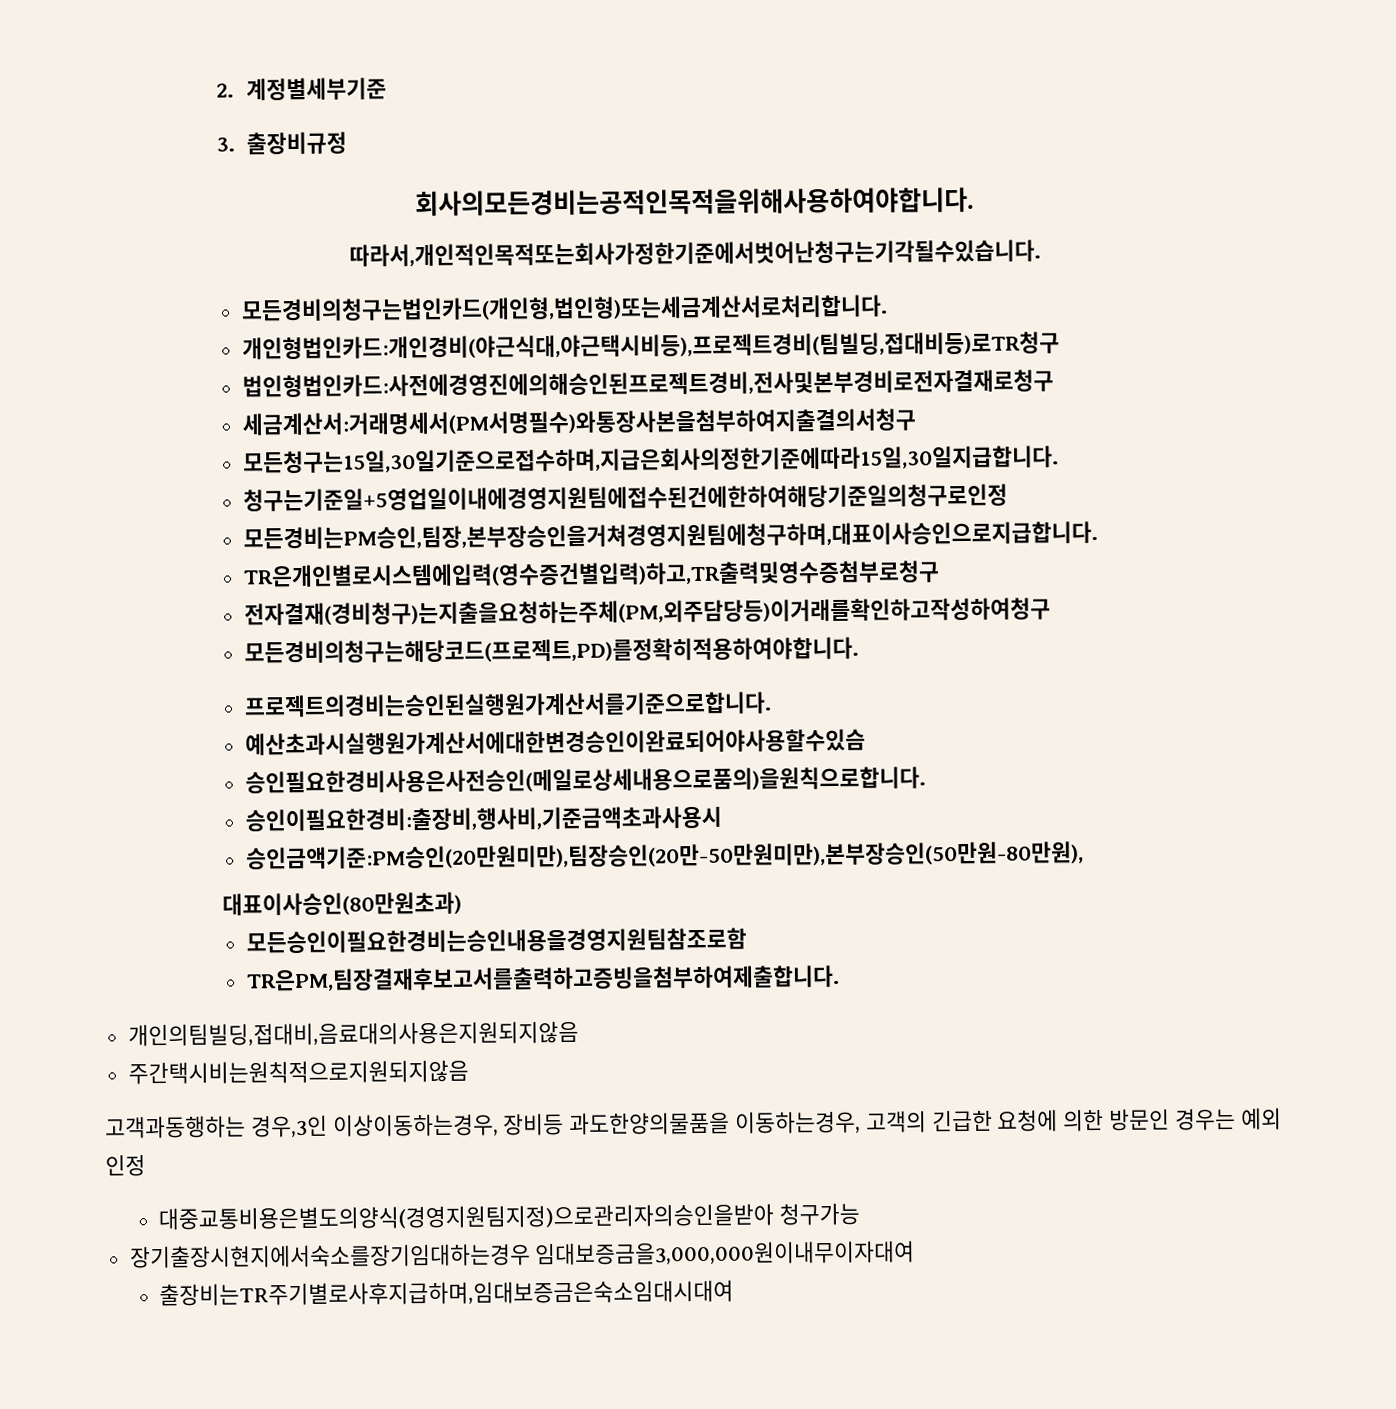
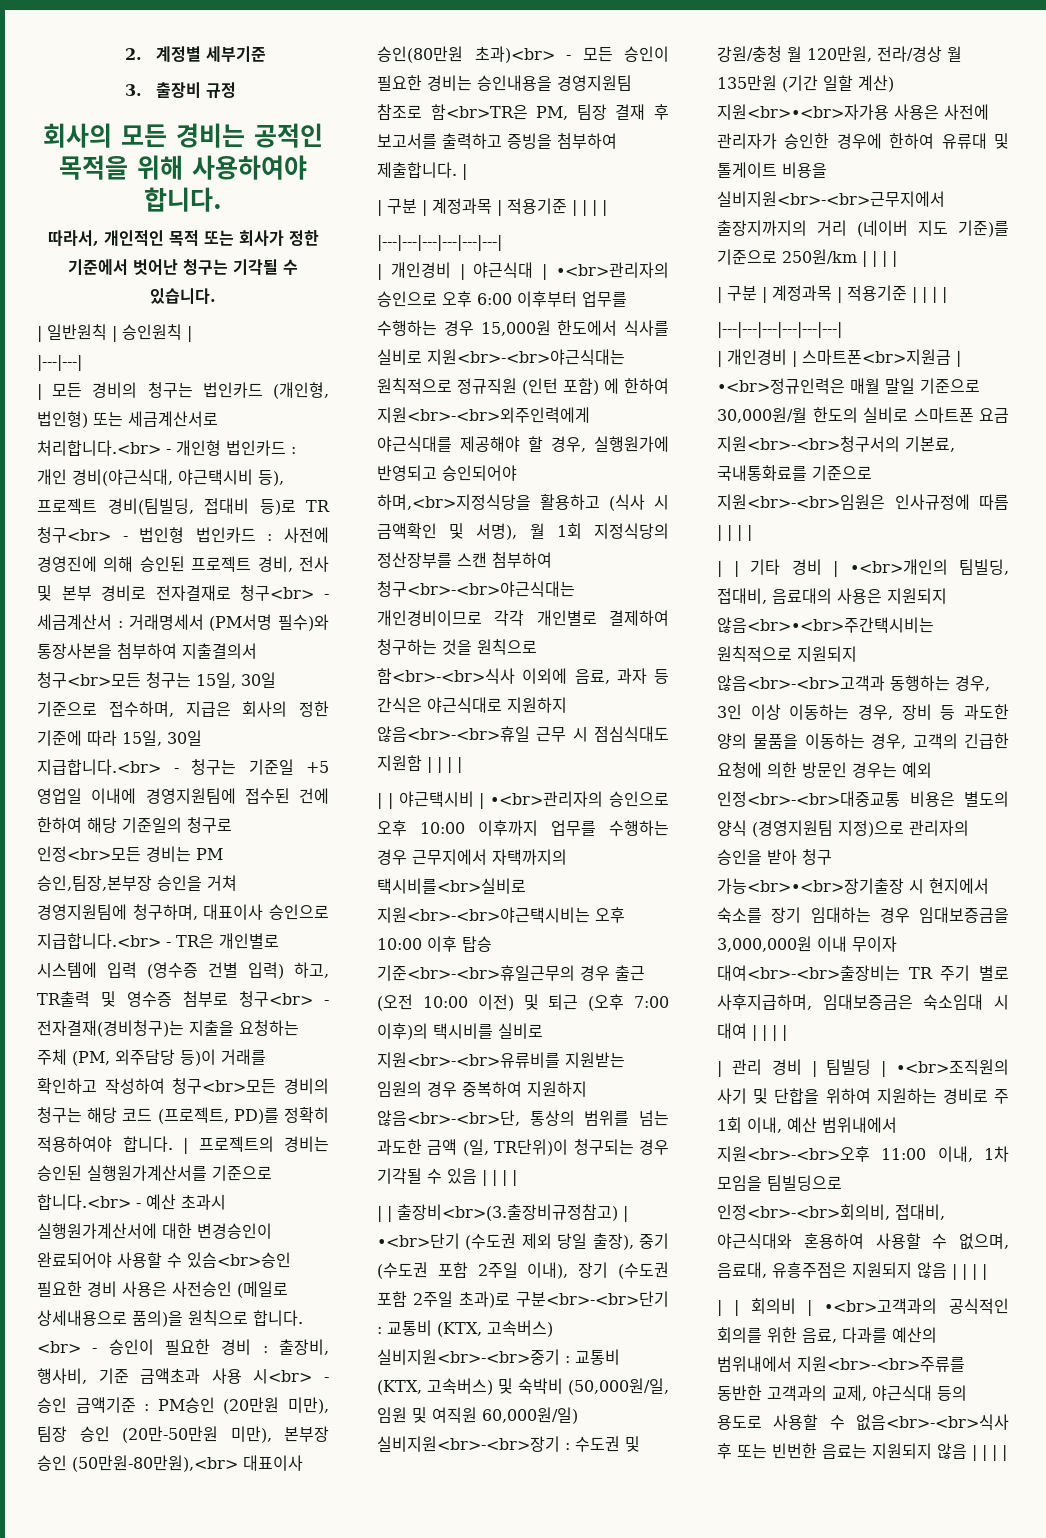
[245,77,387,101] 계정별세부기준 -> [156,46,267,62] 계정별 세부기준
[245,131,347,155] [415,186,974,217] [348,239,1041,267] [240,294,888,322] [241,331,1060,360] [241,369,1054,398] [241,408,916,436] [242,445,1059,474] [242,483,1008,512] [242,520,1098,550] [242,560,940,588] [243,597,1051,626] [243,636,859,664] [243,691,772,718] [244,728,866,756] [244,766,926,794] [244,805,722,832] [245,841,1084,870] [221,891,462,916] [245,927,747,954] [245,964,840,992] [127,1020,579,1047] [127,1059,469,1085] [105,1110,862,1139] 출장비규정 // 회사의모든경비는공적인목적을위해사용하여야합니다. // 따라서,개인적인목적또는회사가정한기준에서벗어난청구는기각될수있습니다. // 모든경비의청구는법인카드(개인형,법인형)또는세금계산서로처리합니다. // 개인형법인카드:개인경비(야근식대,야근택시비등),프로젝트경비(팀빌딩,접대비등)로TR청구 // 법인형법인카드:사전에경영진에의해승인된프로젝트경비,전사및본부경비로전자결재로청구 // 세금계산서:거래명세서(PM서명필수)와통장사본을첨부하여지출결의서청구 // 모든청구는15일,30일기준으로접수하며,지급은회사의정한기준에따라15일,30일지급합니다. // 청구는기준일+5영업일이내에경영지원팀에접수된건에한하여해당기준일의청구로인정 // 모든경비는PM승인,팀장,본부장승인을거쳐경영지원팀에청구하며,대표이사승인으로지급합니다. // TR은개인별로시스템에입력(영수증건별입력)하고,TR출력및영수증첨부로청구 // 전자결재(경비청구)는지출을요청하는주체(PM,외주담당등)이거래를확인하고작성하여청구 // 모든경비의청구는해당코드(프로젝트,PD)를정확히적용하여야합니다. // 프로젝트의경비는승인된실행원가계산서를기준으로합니다. // 예산초과시실행원가계산서에대한변경승인이완료되어야사용할수있슴 // 승인필요한경비사용은사전승인(메일로상세내용으로품의)을원칙으로합니다. // 승인이필요한경비:출장비,행사비,기준금액초과사용시 // 승인금액기준:PM승인(20만원미만),팀장승인(20만-50만원미만),본부장승인(50만원-80만원), // 대표이사승인(80만원초과) // 모든승인이필요한경비는승인내용을경영지원팀참조로함 // TR은PM,팀장결재후보고서를출력하고증빙을첨부하여제출합니다. // 개인의팀빌딩,접대비,음료대의사용은지원되지않음 // 주간택시비는원칙적으로지원되지않음 // 고객과동행하는 경우,3인 이상이동하는경우, 장비등 과도한양의물품을 이동하는경우, -> [156,82,237,98] [43,123,323,148] [59,155,307,180] [144,187,222,212] [47,230,319,246] [68,259,298,276] [150,288,216,304] [37,324,192,342] [37,355,82,371] [37,382,329,400] [37,411,218,428] [37,440,296,456] [37,469,284,486] [37,498,330,515] [37,527,329,543] [37,556,329,572] [37,585,329,601] [37,614,329,631] [37,643,257,659] [37,672,276,688] [37,701,329,717] [37,730,202,746] [37,759,329,775] [37,788,329,804] [37,817,232,833] [37,846,223,862] [37,875,237,891] [37,904,329,920] [37,933,279,949] [37,962,329,979] [37,991,329,1007] [37,1020,299,1037] [37,1049,266,1066] [37,1078,329,1094] [37,1107,329,1124] [37,1136,329,1154] [37,1165,272,1181] [37,1194,226,1210] [37,1223,272,1239] [37,1252,291,1268] [37,1281,288,1298] [37,1310,303,1327] [37,1339,329,1355] [37,1368,329,1384] [37,1397,329,1414] [37,1426,329,1443] [37,1455,303,1472] [377,46,669,63] [377,75,632,91] [377,104,669,120] [377,133,617,149] [377,162,467,180] [377,198,607,216] [377,235,502,251] [377,262,669,280] [377,291,627,307] [377,320,669,336] [377,349,625,365] [377,378,669,395] [377,407,590,423] [377,436,669,452] [377,465,517,481] [377,494,669,511] [377,523,669,540] [377,552,552,568] [377,581,575,597] [377,610,669,626] [377,639,537,655] [377,668,669,684] [377,697,567,713] [377,726,669,742] [377,755,462,773] [377,791,669,809] [377,820,669,836] [377,849,567,865] [377,878,526,894] [377,907,625,923] [377,936,492,952] [377,965,645,981] [377,994,669,1011] [377,1023,543,1040] [377,1052,625,1068] [377,1081,587,1097] [377,1110,669,1126] [377,1139,669,1156] [377,1168,517,1186] [377,1204,628,1222] [377,1233,669,1250] [377,1262,669,1279] [377,1291,669,1308] [377,1320,553,1337] [377,1349,620,1365] [377,1378,669,1395] [377,1407,578,1424] [377,1436,640,1452] [717,46,962,62] [717,75,894,92] [717,104,989,120] [717,133,1009,149] [717,162,827,178] [717,191,945,207] [717,220,1009,237] [717,249,897,267] [717,285,947,303] [717,322,842,338] [717,349,961,367] [717,378,980,394] [717,407,1009,423] [717,436,955,452] [717,465,872,481] [717,494,1009,510] [717,525,752,541] [717,559,1009,577] [717,588,947,604] [717,617,934,633] [717,646,857,662] [717,675,990,691] [717,704,1009,720] [717,733,907,749] 출장비 규정 // 회사의 모든 경비는 공적인 목적을 위해 사용하여야 합니다. // 따라서, 개인적인 목적 또는 회사가 정한 기준에서 벗어난 청구는 기각될 수 있습니다. // | 일반원칙 | 승인원칙 | // |---|---| // | 모든 경비의 청구는 법인카드 (개인형, 법인형) 또는 세금계산서로 처리합니다.<br> - 개인형 법인카드 : 개인 경비(야근식대, 야근택시비 등), 프로젝트 경비(팀빌딩, 접대비 등)로 TR 청구<br> - 법인형 법인카드 : 사전에 경영진에 의해 승인된 프로젝트 경비, 전사 및 본부 경비로 전자결재로 청구<br> - 세금계산서 : 거래명세서 (PM서명 필수)와 통장사본을 첨부하여 지출결의서 청구<br>모든 청구는 15일, 30일 기준으로 접수하며, 지급은 회사의 정한 기준에 따라 15일, 30일 지급합니다.<br> - 청구는 기준일 +5 영업일 이내에 경영지원팀에 접수된 건에 한하여 해당 기준일의 청구로 인정<br>모든 경비는 PM 승인,팀장,본부장 승인을 거쳐 경영지원팀에 청구하며, 대표이사 승인으로 지급합니다.<br> - TR은 개인별로 시스템에 입력 (영수증 건별 입력) 하고, TR출력 및 영수증 첨부로 청구<br> - 전자결재(경비청구)는 지출을 요청하는 주체 (PM, 외주담당 등)이 거래를 확인하고 작성하여 청구<br>모든 경비의 청구는 해당 코드 (프로젝트, PD)를 정확히 적용하여야 합니다. | 프로젝트의 경비는 승인된 실행원가계산서를 기준으로 합니다.<br> - 예산 초과시 실행원가계산서에 대한 변경승인이 완료되어야 사용할 수 있슴<br>승인 필요한 경비 사용은 사전승인 (메일로 상세내용으로 품의)을 원칙으로 합니다. <br> - 승인이 필요한 경비 : 출장비, 행사비, 기준 금액초과 사용 시<br> - 승인 금액기준 : PM승인 (20만원 미만), 팀장 승인 (20만-50만원 미만), 본부장 승인 (50만원-80만원),<br> 대표이사 승인(80만원 초과)<br> - 모든 승인이 필요한 경비는 승인내용을 경영지원팀 참조로 함<br>TR은 PM, 팀장 결재 후 보고서를 출력하고 증빙을 첨부하여 제출합니다. | // | 구분 | 계정과목 | 적용기준 | | | | // |---|---|---|---|---|---| // | 개인경비 | 야근식대 | •<br>관리자의 승인으로 오후 6:00 이후부터 업무를 수행하는 경우 15,000원 한도에서 식사를 실비로 지원<br>-<br>야근식대는 원칙적으로 정규직원 (인턴 포함) 에 한하여 지원<br>-<br>외주인력에게 야근식대를 제공해야 할 경우, 실행원가에 반영되고 승인되어야 하며,<br>지정식당을 활용하고 (식사 시 금액확인 및 서명), 월 1회 지정식당의 정산장부를 스캔 첨부하여 청구<br>-<br>야근식대는 개인경비이므로 각각 개인별로 결제하여 청구하는 것을 원칙으로 함<br>-<br>식사 이외에 음료, 과자 등 간식은 야근식대로 지원하지 않음<br>-<br>휴일 근무 시 점심식대도 지원함 | | | | // | | 야근택시비 | •<br>관리자의 승인으로 오후 10:00 이후까지 업무를 수행하는 경우 근무지에서 자택까지의 택시비를<br>실비로 지원<br>-<br>야근택시비는 오후 10:00 이후 탑승 기준<br>-<br>휴일근무의 경우 출근 (오전 10:00 이전) 및 퇴근 (오후 7:00 이후)의 택시비를 실비로 지원<br>-<br>유류비를 지원받는 임원의 경우 중복하여 지원하지 않음<br>-<br>단, 통상의 범위를 넘는 과도한 금액 (일, TR단위)이 청구되는 경우 기각될 수 있음 | | | | // | | 출장비<br>(3.출장비규정참고) | •<br>단기 (수도권 제외 당일 출장), 중기 (수도권 포함 2주일 이내), 장기 (수도권 포함 2주일 초과)로 구분<br>-<br>단기 : 교통비 (KTX, 고속버스) 실비지원<br>-<br>중기 : 교통비 (KTX, 고속버스) 및 숙박비 (50,000원/일, 임원 및 여직원 60,000원/일) 실비지원<br>-<br>장기 : 수도권 및 강원/충청 월 120만원, 전라/경상 월 135만원 (기간 일할 계산) 지원<br>•<br>자가용 사용은 사전에 관리자가 승인한 경우에 한하여 유류대 및 톨게이트 비용을 실비지원<br>-<br>근무지에서 출장지까지의 거리 (네이버 지도 기준)를 기준으로 250원/km | | | | // | 구분 | 계정과목 | 적용기준 | | | | // |---|---|---|---|---|---| // | 개인경비 | 스마트폰<br>지원금 | •<br>정규인력은 매월 말일 기준으로 30,000원/월 한도의 실비로 스마트폰 요금 지원<br>-<br>청구서의 기본료, 국내통화료를 기준으로 지원<br>-<br>임원은 인사규정에 따름 | | | | // | | 기타 경비 | •<br>개인의 팀빌딩, 접대비, 음료대의 사용은 지원되지 않음<br>•<br>주간택시비는 원칙적으로 지원되지 않음<br>-<br>고객과 동행하는 경우, 3인 이상 이동하는 경우, 장비 등 과도한 양의 물품을 이동하는 경우,
[105,1154,146,1177] [158,1202,861,1231] [129,1240,916,1269] [159,1279,735,1307] 인정 // 대중교통비용은별도의양식(경영지원팀지정)으로관리자의승인을받아 청구가능 // 장기출장시현지에서숙소를장기임대하는경우 임대보증금을3,000,000원이내무이자대여 // 출장비는TR주기별로사후지급하며,임대보증금은숙소임대시대여 -> [717,791,1009,807] [717,820,969,837] [717,849,832,865] [717,878,989,894] [717,907,1009,923] [717,936,897,952] [717,965,1009,981] [717,994,1009,1010] [717,1023,787,1041] [717,1059,1009,1077] [717,1088,1009,1104] [717,1117,897,1133] [717,1146,1009,1162] [717,1175,842,1191] [717,1204,945,1220] [717,1233,1009,1250] [717,1262,987,1280] [717,1298,1009,1316] [717,1327,937,1343] [717,1356,965,1372] [717,1385,967,1401] [717,1414,1009,1431] [717,1443,1007,1461] 인정<br>-<br>대중교통 비용은 별도의 양식 (경영지원팀 지정)으로 관리자의 승인을 받아 청구 가능<br>•<br>장기출장 시 현지에서 숙소를 장기 임대하는 경우 임대보증금을 3,000,000원 이내 무이자 대여<br>-<br>출장비는 TR 주기 별로 사후지급하며, 임대보증금은 숙소임대 시 대여 | | | | // | 관리 경비 | 팀빌딩 | •<br>조직원의 사기 및 단합을 위하여 지원하는 경비로 주 1회 이내, 예산 범위내에서 지원<br>-<br>오후 11:00 이내, 1차 모임을 팀빌딩으로 인정<br>-<br>회의비, 접대비, 야근식대와 혼용하여 사용할 수 없으며, 음료대, 유흥주점은 지원되지 않음 | | | | // | | 회의비 | •<br>고객과의 공식적인 회의를 위한 음료, 다과를 예산의 범위내에서 지원<br>-<br>주류를 동반한 고객과의 교제, 야근식대 등의 용도로 사용할 수 없음<br>-<br>식사 후 또는 빈번한 음료는 지원되지 않음 | | | |

